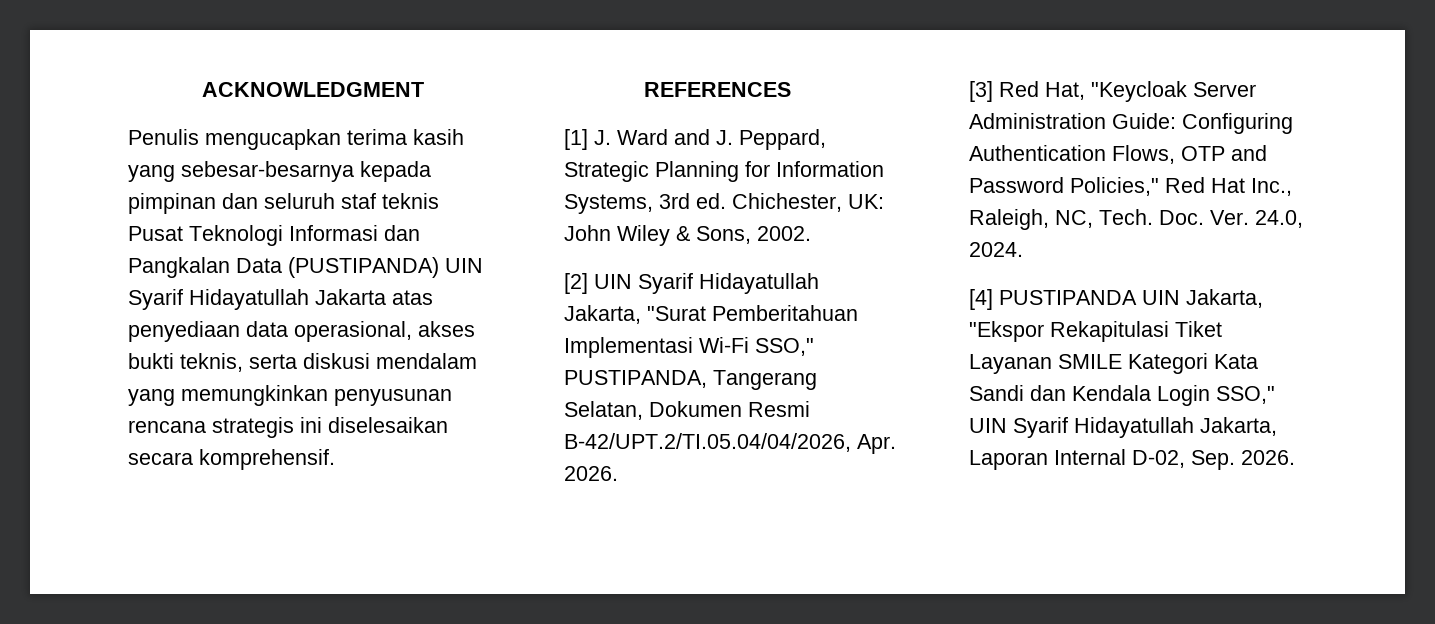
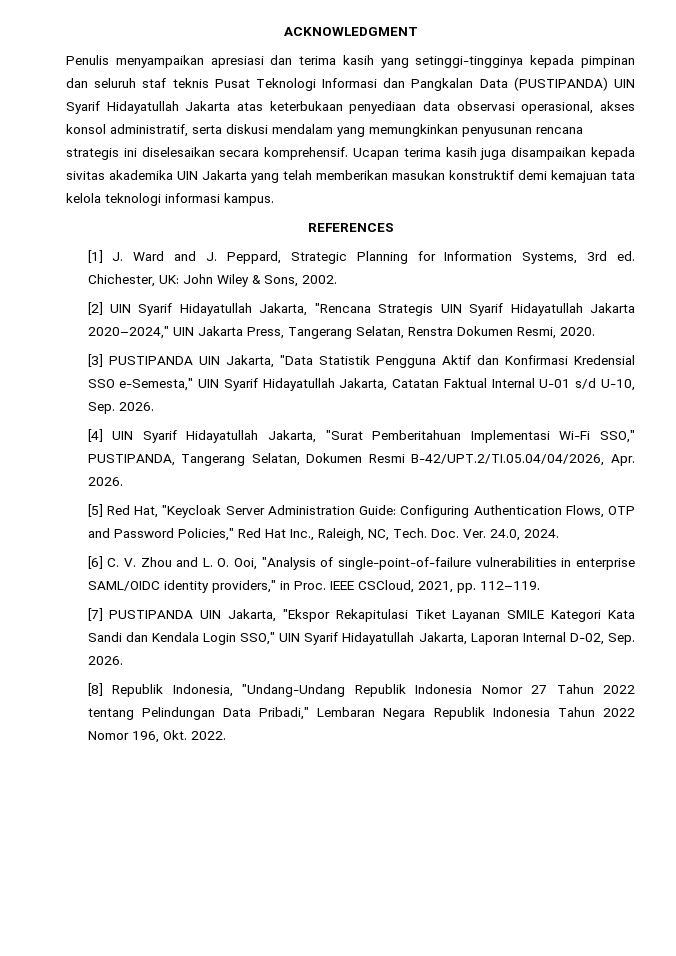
[205,129,341,150] mengucapkan -> [115,55,293,68] menyampaikan apresiasi dan
[181,161,354,182] sebesar-besarnya -> [415,56,524,68] setinggi-tingginya
(433, 297) none -> [269,101,343,111] keterbukaan
(288, 329) none -> [456,101,515,111] observasi
[128,353,243,372] bukti teknis, -> [66,124,188,137] konsol administratif,
(335, 459) none -> [353,147,635,160] [66,170,635,183] [66,193,274,206] Ucapan terima kasih juga disampaikan kepada sivitas akademika UIN Jakarta yang telah memberikan masukan konstruktif demi kemajuan tata kelola teknologi informasi kampus.
(642, 314) none -> [314,303,635,316] [87,326,595,339] [87,354,636,368] [87,378,635,391] [87,402,154,414] [87,429,316,443] "Rencana Strategis UIN Syarif Hidayatullah Jakarta 2020–2024," UIN Jakarta Press, Tangerang Selatan, Renstra Dokumen Resmi, 2020. // [3] PUSTIPANDA UIN Jakarta, "Data Statistik Pengguna Aktif dan Konfirmasi Kredensial SSO e-Semesta," UIN Syarif Hidayatullah Jakarta, Catatan Faktual Internal U-01 s/d U-10, Sep. 2026. // [4] UIN Syarif Hidayatullah Jakarta,
[969,81,994,102] [3] -> [87,504,103,517] [5]
[969,289,994,310] [4] -> [87,556,636,570] [87,580,540,593] [87,608,103,621] [6] C. V. Zhou and L. O. Ooi, "Analysis of single-point-of-failure vulnerabilities in enterprise SAML/OIDC identity providers," in Proc. IEEE CSCloud, 2021, pp. 112–119. // [7]
(1296, 457) none -> [87,683,636,697] [87,707,636,720] [87,730,226,743] // [8] Republik Indonesia, "Undang-Undang Republik Indonesia Nomor 27 Tahun 2022 tentang Pelindungan Data Pribadi," Lembaran Negara Republik Indonesia Tahun 2022 Nomor 196, Okt. 2022.

